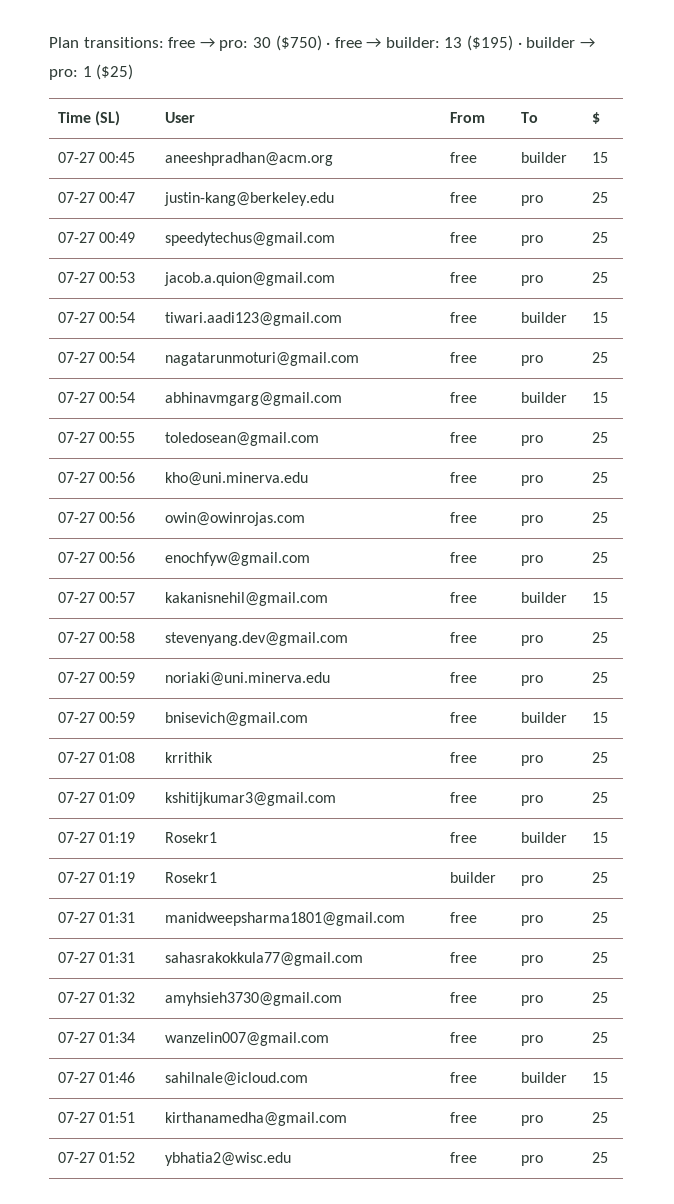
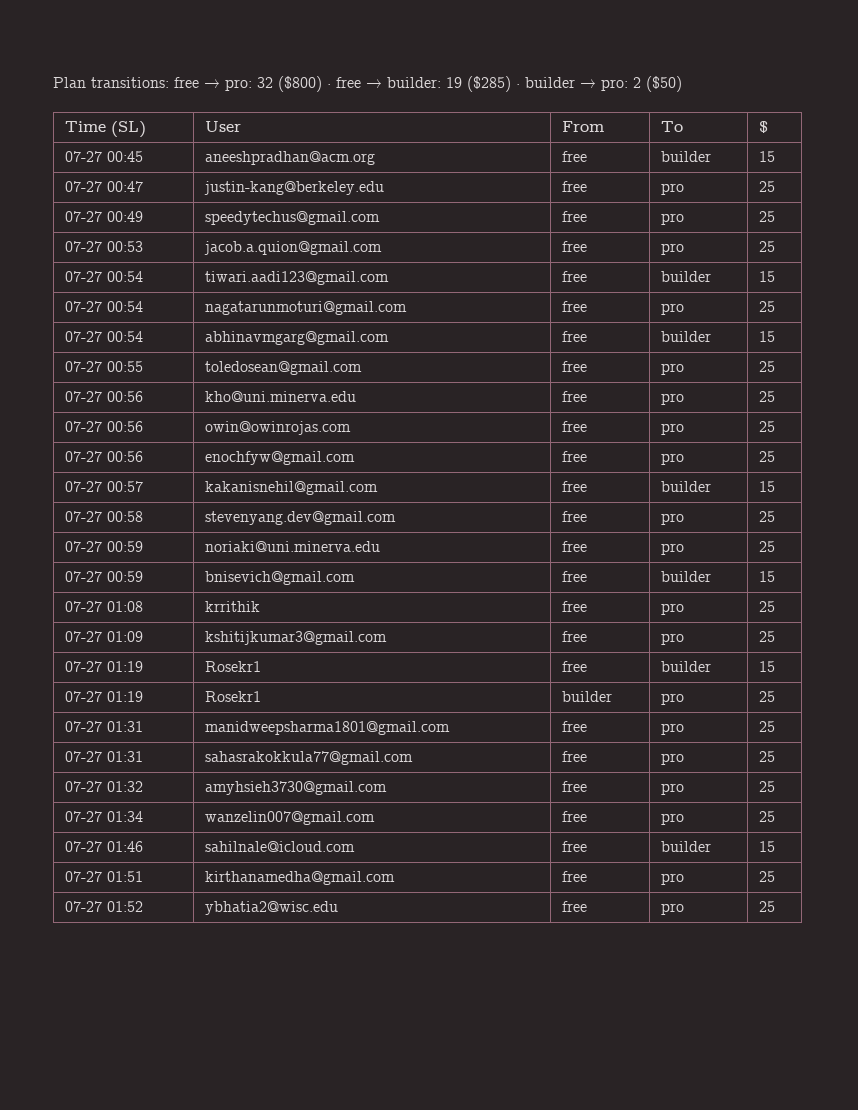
[252,35,322,51] 30 ($750) -> [257,76,322,92] 32 ($800)
[444,35,514,51] 13 ($195) -> [446,76,511,92] 19 ($285)
[82,64,134,80] 1 ($25) -> [633,76,682,92] 2 ($50)

